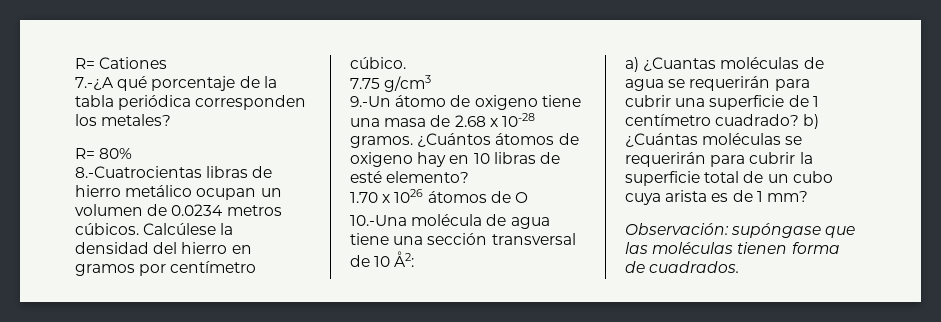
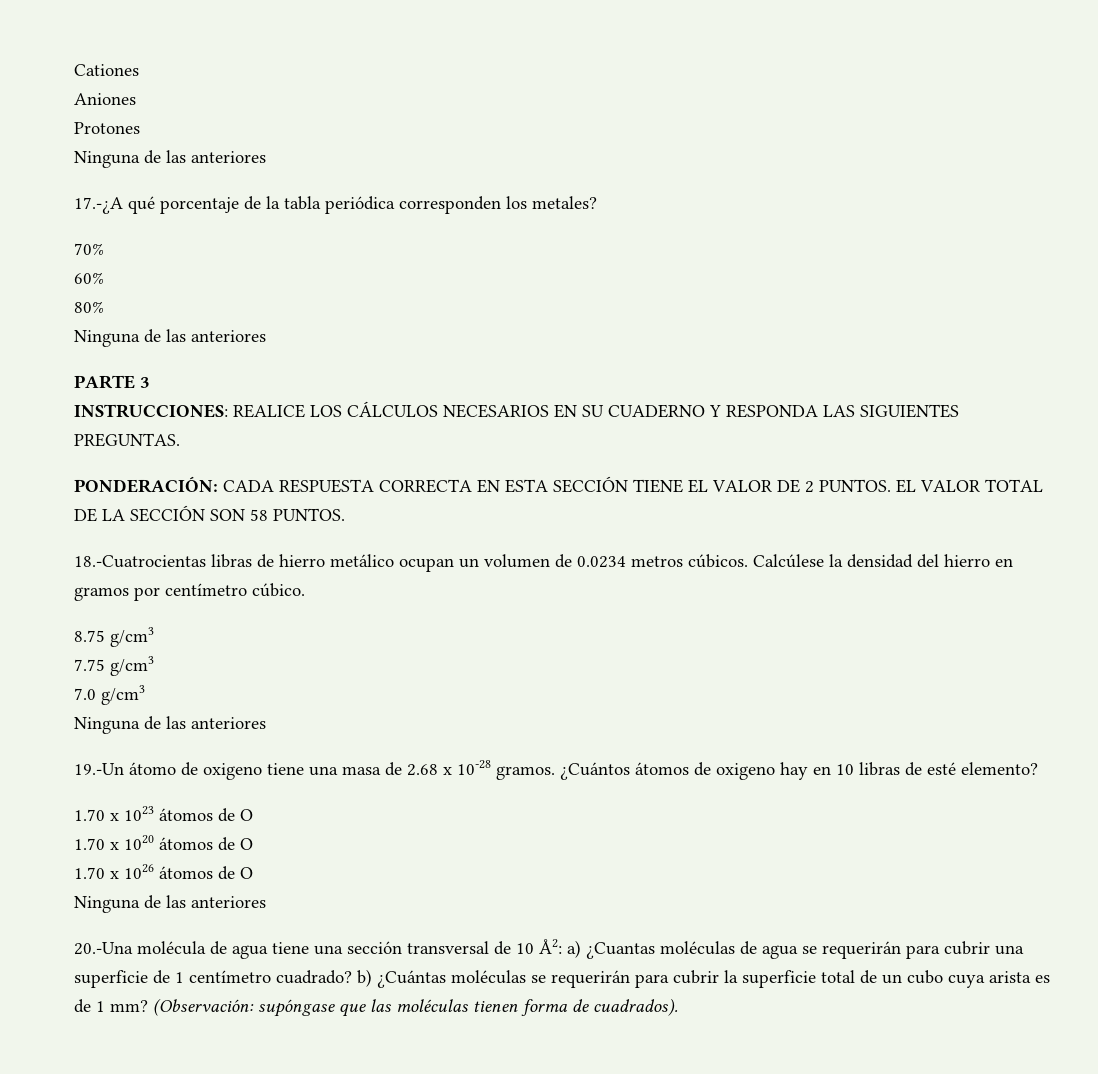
[75,58,95,69] R= -> (74, 70) none
[75,77,114,90] 7.-¿A -> [74,93,136,105] [74,122,140,134] [74,150,266,168] [74,197,123,214] Aniones // Protones // Ninguna de las anteriores // 17.-¿A
[75,148,95,159] R= -> [74,243,104,255] [74,272,104,284] 70% // 60% //
[75,166,202,178] 8.-Cuatrocientas -> [74,329,266,347] [74,375,150,389] [74,401,959,418] [74,433,180,447] [74,476,1043,493] [74,505,345,522] [74,555,206,568] Ninguna de las anteriores // PARTE 3 // INSTRUCCIONES: REALICE LOS CÁLCULOS NECESARIOS EN SU CUADERNO Y RESPONDA LAS SIGUIENTES PREGUNTAS. // PONDERACIÓN: CADA RESPUESTA CORRECTA EN ESTA SECCIÓN TIENE EL VALOR DE 2 PUNTOS. EL VALOR TOTAL DE LA SECCIÓN SON 58 PUNTOS. // 18.-Cuatrocientas
(406, 63) none -> [74,627,154,647] // 8.75 g/cm3
[350,96,391,107] 9.-Un -> [74,685,145,705] [74,716,266,734] [74,763,124,775] 7.0 g/cm3 // Ninguna de las anteriores // 19.-Un
(470, 177) none -> [74,806,253,822] [74,835,253,851] // 1.70 x 1023 átomos de O // 1.70 x 1020 átomos de O
[350,215,407,226] 10.-Una -> [74,895,266,913] [74,942,133,955] Ninguna de las anteriores // 20.-Una
(415, 259) // -> (562, 946) none
[625,223,729,235] // Observación: -> [153,998,254,1016] (Observación:
[649,261,740,273] cuadrados. -> [593,998,678,1016] cuadrados).

